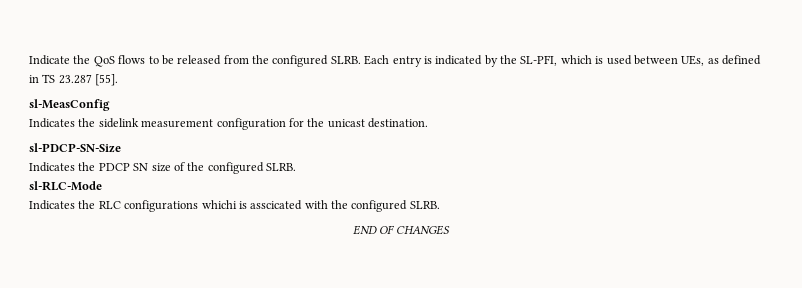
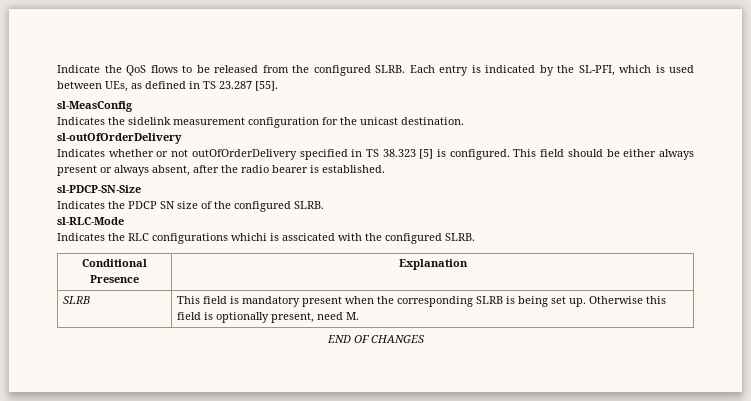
(428, 123) none -> [57,133,182,144] [57,149,694,160] [57,165,385,176] // sl-outOfOrderDelivery // Indicates whether or not outOfOrderDelivery specified in TS 38.323 [5] is configured. This field should be either always present or always absent, after the radio bearer is established.
(440, 205) none -> [82,259,147,267] [90,275,139,283] [398,259,468,270] [62,296,90,304] [176,296,666,307] [176,312,359,323] // Conditional Presence | Explanation // SLRB | This field is mandatory present when the corresponding SLRB is being set up. Otherwise this field is optionally present, need M.

